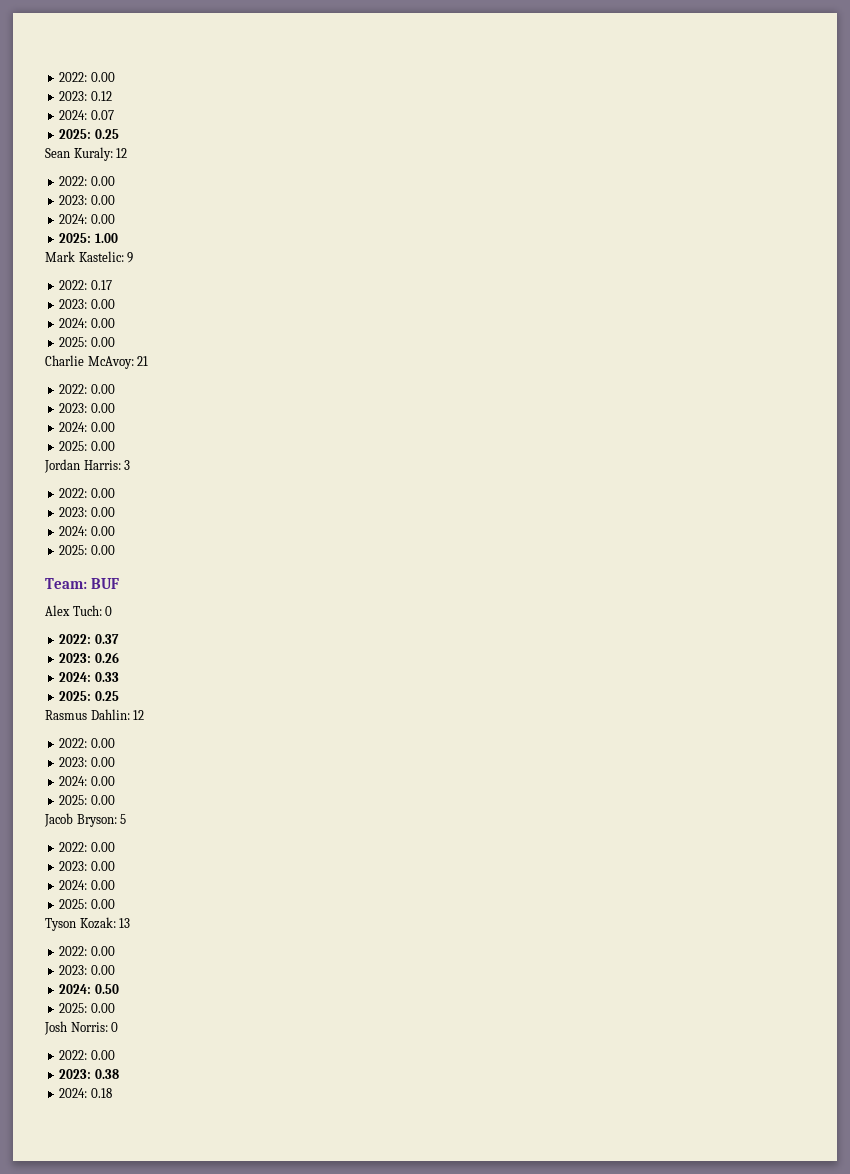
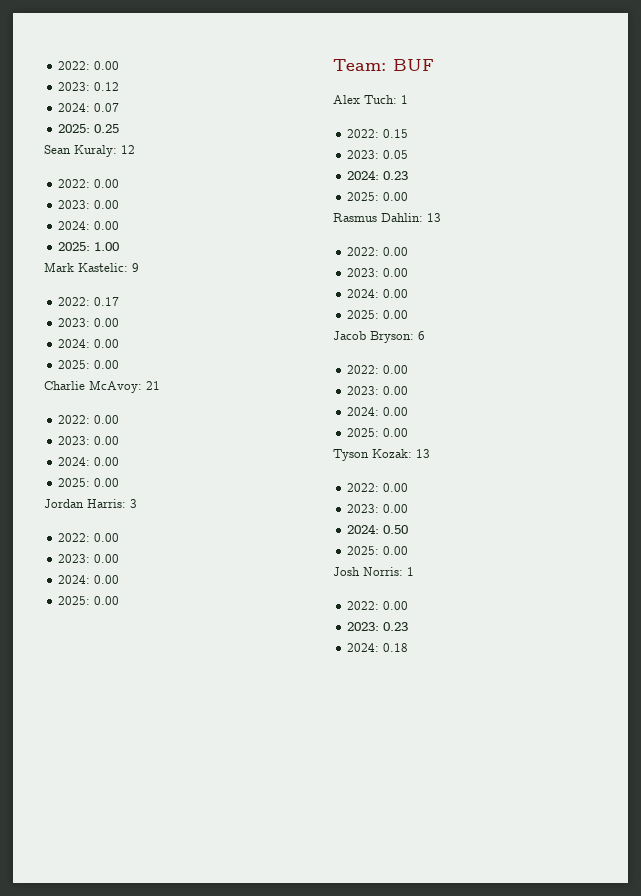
[105,606,113,616] [59,634,119,644] [59,652,119,663] [59,672,119,682] [59,691,119,701] 0 // 2022: 0.37 // 2023: 0.26 // 2024: 0.33 // 2025: 0.25 -> [401,95,408,104] [347,129,409,138] [347,150,409,159] [347,170,409,180] [347,192,409,201] 1 // 2022: 0.15 // 2023: 0.05 // 2024: 0.23 // 2025: 0.00
[133,710,145,720] 12 -> [427,213,441,222] 13
[120,814,127,824] 5 -> [418,331,425,340] 6
[111,1022,119,1032] [59,1050,115,1060] [59,1069,119,1079] 0 // 2022: 0.00 // 2023: 0.38 -> [407,567,414,576] [347,601,409,610] [347,622,409,631] 1 // 2022: 0.00 // 2023: 0.23

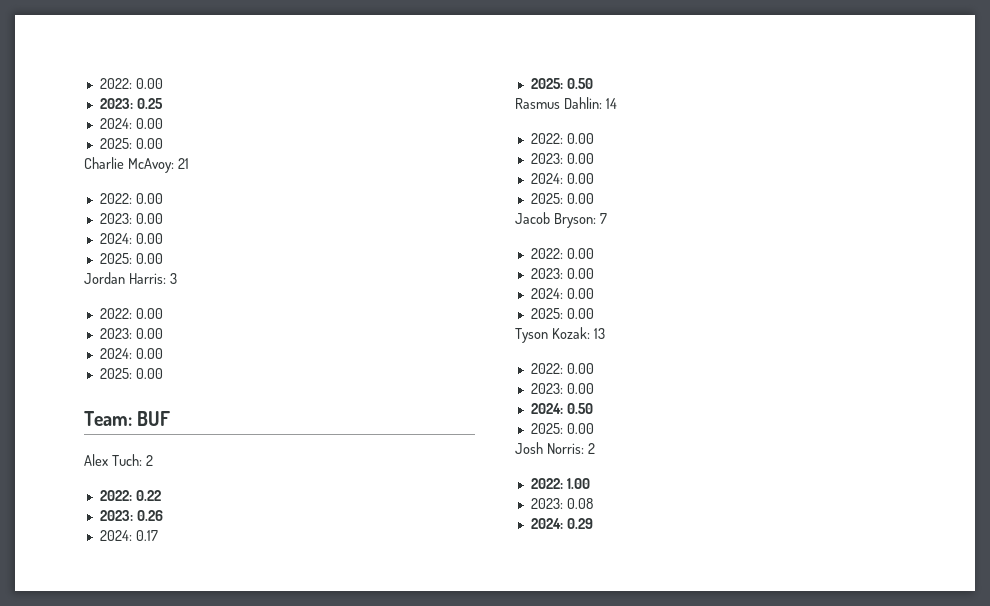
[58,61,120,70] [58,82,120,91] [58,103,120,112] [58,124,120,133] [44,145,135,157] [58,179,120,188] [58,200,120,209] [58,221,120,230] [58,242,120,251] [44,262,139,272] [58,297,120,306] [58,318,120,327] 2022: 0.00 // 2023: 0.12 // 2024: 0.07 // 2025: 0.25 // Sean Kuraly: 12 // 2022: 0.00 // 2023: 0.00 // 2024: 0.00 // 2025: 1.00 // Mark Kastelic: 9 // 2022: 0.17 // 2023: 0.00 -> [99,78,163,89] [99,98,163,109] 2022: 0.00 // 2023: 0.25
[401,95,408,104] [347,129,409,138] [347,150,409,159] [347,170,409,180] [347,192,409,201] 1 // 2022: 0.15 // 2023: 0.05 // 2024: 0.23 // 2025: 0.00 -> [145,455,153,466] [99,490,161,501] [99,510,163,521] [99,530,158,541] [530,78,593,89] 2 // 2022: 0.22 // 2023: 0.26 // 2024: 0.17 // 2025: 0.50
[427,213,441,222] 13 -> [605,98,617,109] 14
[418,331,425,340] 6 -> [599,213,607,224] 7
[407,567,414,576] [347,601,409,610] [347,622,409,631] [347,643,409,652] 1 // 2022: 0.00 // 2023: 0.23 // 2024: 0.18 -> [587,443,595,454] [530,478,590,489] [530,498,593,509] [530,518,593,529] 2 // 2022: 1.00 // 2023: 0.08 // 2024: 0.29

